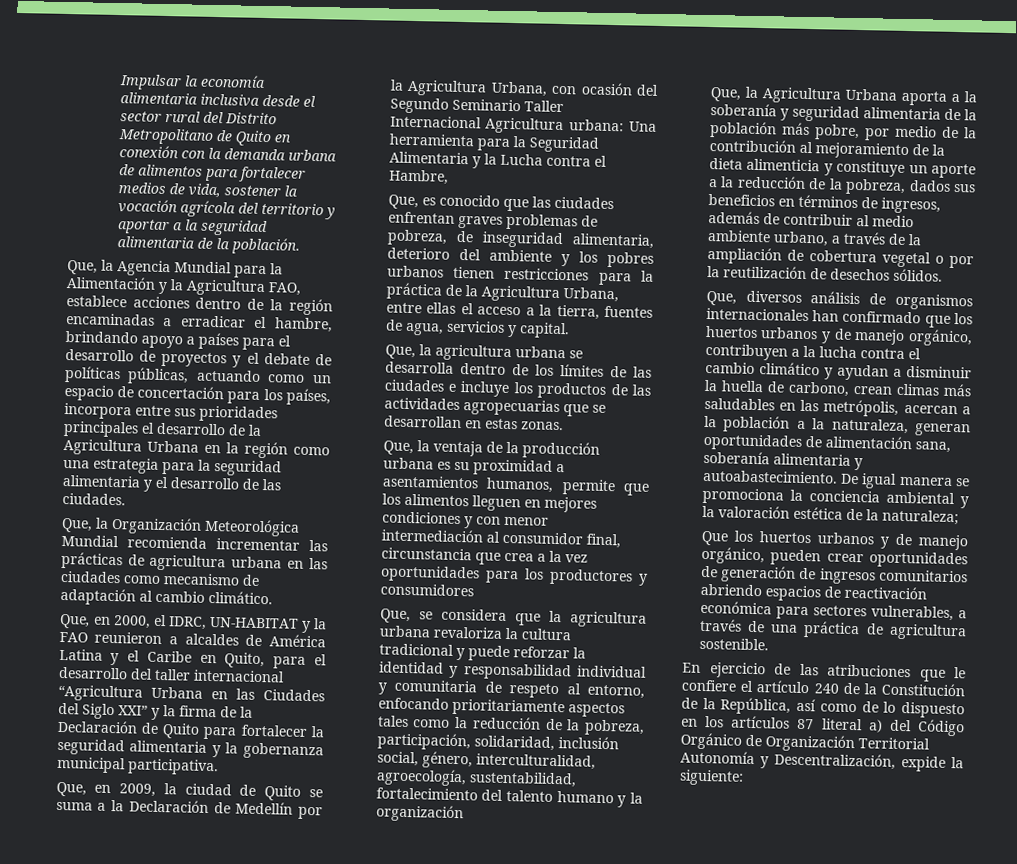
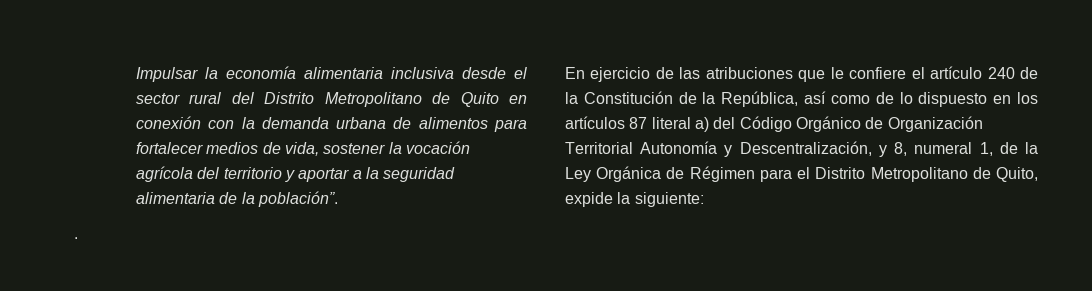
[230,237,300,255] [66,259,283,279] [65,276,301,297] [65,295,333,316] [65,313,333,333] [64,330,291,351] [64,348,332,368] [63,365,332,385] [63,384,331,406] [63,402,278,423] [62,420,262,438] [62,438,330,459] [62,457,282,477] [61,474,281,492] [61,492,126,506] [60,516,300,537] [60,534,328,552] [60,551,328,572] [59,570,260,586] [59,587,273,606] [58,613,327,634] [58,631,326,648] [58,648,327,669] [57,666,285,683] [57,684,325,702] [57,702,253,720] [56,719,325,740] [56,738,324,760] [56,756,219,776] [55,781,323,801] [55,799,323,820] [389,79,659,97] [389,97,564,114] [389,115,657,135] [388,133,599,153] [388,151,607,169] [388,169,449,185] [387,194,614,212] [387,211,598,231] [386,229,655,249] [386,247,654,268] [386,265,654,286] [385,282,619,303] [385,302,653,320] [385,319,570,339] [384,344,583,362] [384,361,652,378] [383,379,651,399] [383,397,606,417] [383,415,564,431] [382,440,600,459] [382,457,565,476] [381,475,649,496] [381,493,597,513] [381,511,549,529] [380,528,621,549] [380,547,588,565] [379,565,648,586] [379,583,474,597] [379,608,647,628] [378,625,572,641] [378,643,586,662] [378,661,647,681] [377,679,645,699] [377,697,625,718] [377,715,645,736] [376,732,619,751] [376,751,596,770] [375,768,577,788] [375,787,643,808] [375,804,464,823] [709,86,977,106] [709,103,977,123] [709,121,977,141] [708,138,945,160] [708,157,976,179] [708,175,976,195] [707,193,941,214] [707,210,914,228] [706,229,922,247] [706,246,974,269] [706,265,943,282] [705,290,973,311] [705,307,973,328] [704,325,973,347] [704,343,921,361] [704,361,972,381] [703,379,972,397] [703,397,971,417] [703,415,971,437] [702,433,951,453] [702,450,863,471] [702,469,970,489] [701,487,969,509] [701,505,959,526] [700,530,969,551] [700,546,968,569] [700,565,968,585] [699,583,927,602] [699,600,967,622] [699,618,967,641] [698,637,769,651] población. // Que, la Agencia Mundial para la Alimentación y la Agricultura FAO, establece acciones dentro de la región encaminadas a erradicar el hambre, brindando apoyo a países para el desarrollo de proyectos y el debate de políticas públicas, actuando como un espacio de concertación para los países, incorpora entre sus prioridades principales el desarrollo de la Agricultura Urbana en la región como una estrategia para la seguridad alimentaria y el desarrollo de las ciudades. // Que, la Organización Meteorológica Mundial recomienda incrementar las prácticas de agricultura urbana en las ciudades como mecanismo de adaptación al cambio climático. // Que, en 2000, el IDRC, UN-HABITAT y la FAO reunieron a alcaldes de América Latina y el Caribe en Quito, para el desarrollo del taller internacional “Agricultura Urbana en las Ciudades del Siglo XXI” y la firma de la Declaración de Quito para fortalecer la seguridad alimentaria y la gobernanza municipal participativa. // Que, en 2009, la ciudad de Quito se suma a la Declaración de Medellín por la Agricultura Urbana, con ocasión del Segundo Seminario Taller Internacional Agricultura urbana: Una herramienta para la Seguridad Alimentaria y la Lucha contra el Hambre, // Que, es conocido que las ciudades enfrentan graves problemas de pobreza, de inseguridad alimentaria, deterioro del ambiente y los pobres urbanos tienen restricciones para la práctica de la Agricultura Urbana, entre ellas el acceso a la tierra, fuentes de agua, servicios y capital. // Que, la agricultura urbana se desarrolla dentro de los límites de las ciudades e incluye los productos de las actividades agropecuarias que se desarrollan en estas zonas. // Que, la ventaja de la producción urbana es su proximidad a asentamientos humanos, permite que los alimentos lleguen en mejores condiciones y con menor intermediación al consumidor final, circunstancia que crea a la vez oportunidades para los productores y consumidores // Que, se considera que la agricultura urbana revaloriza la cultura tradicional y puede reforzar la identidad y responsabilidad individual y comunitaria de respeto al entorno, enfocando prioritariamente aspectos tales como la reducción de la pobreza, participación, solidaridad, inclusión social, género, interculturalidad, agroecología, sustentabilidad, fortalecimiento del talento humano y la organización // Que, la Agricultura Urbana aporta a la soberanía y seguridad alimentaria de la población más pobre, por medio de la contribución al mejoramiento de la dieta alimenticia y constituye un aporte a la reducción de la pobreza, dados sus beneficios en términos de ingresos, además de contribuir al medio ambiente urbano, a través de la ampliación de cobertura vegetal o por la reutilización de desechos sólidos. // Que, diversos análisis de organismos internacionales han confirmado que los huertos urbanos y de manejo orgánico, contribuyen a la lucha contra el cambio climático y ayudan a disminuir la huella de carbono, crean climas más saludables en las metrópolis, acercan a la población a la naturaleza, generan oportunidades de alimentación sana, soberanía alimentaria y autoabastecimiento. De igual manera se promociona la conciencia ambiental y la valoración estética de la naturaleza; // Que los huertos urbanos y de manejo orgánico, pueden crear oportunidades de generación de ingresos comunitarios abriendo espacios de reactivación económica para sectores vulnerables, a través de una práctica de agricultura sostenible. -> [257,191,338,207] [74,237,79,239] población”. // .
(896, 761) none -> [878,142,1038,157] [565,166,1038,182] y 8, numeral 1, de la Ley Orgánica de Régimen para el Distrito Metropolitano de Quito,

